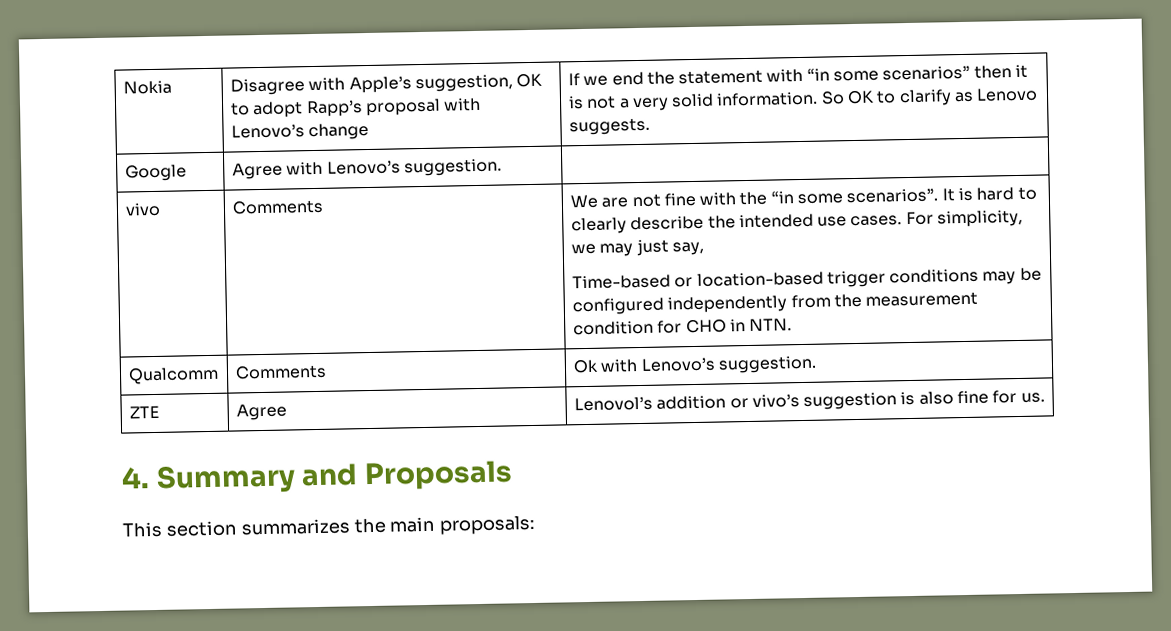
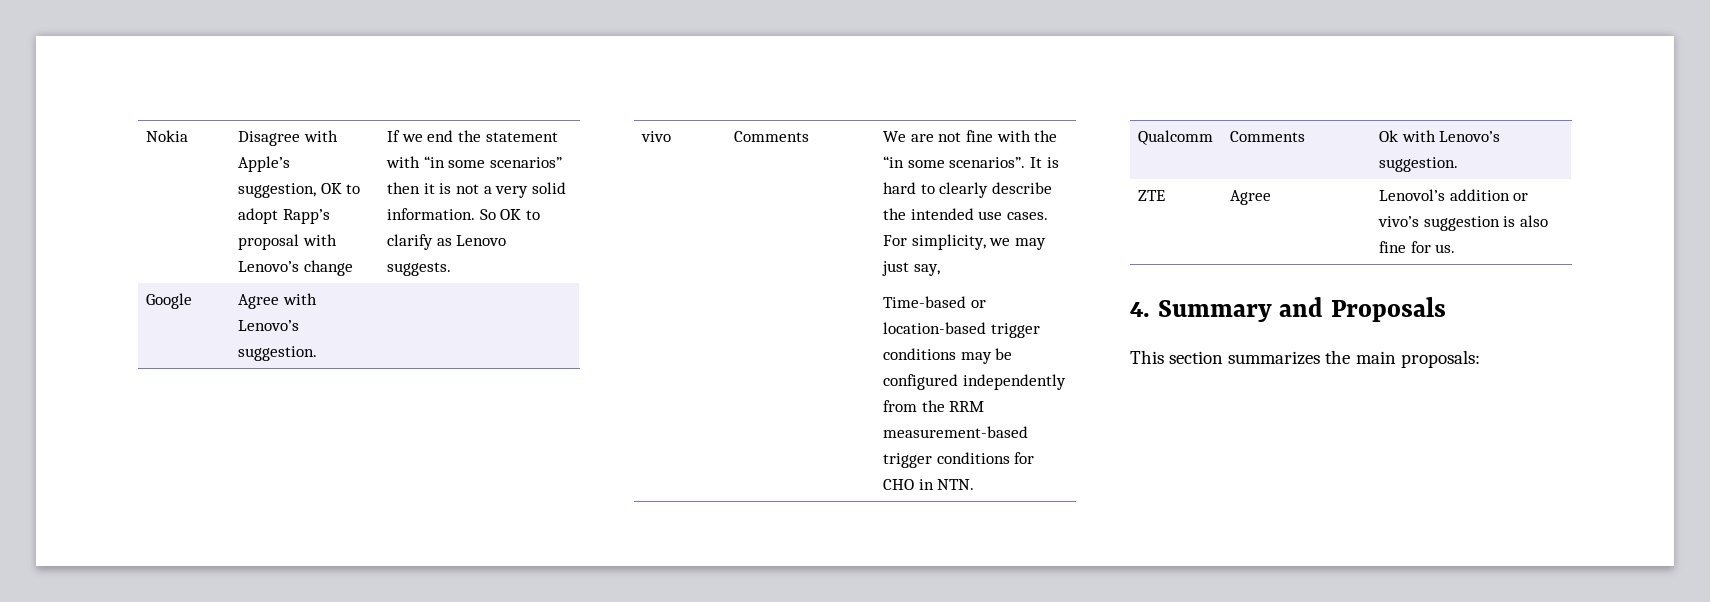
[865,291,979,307] [572,320,654,336] measurement condition -> [949,401,985,412] [883,426,1029,438] [883,452,1010,468] RRM measurement-based trigger conditions

